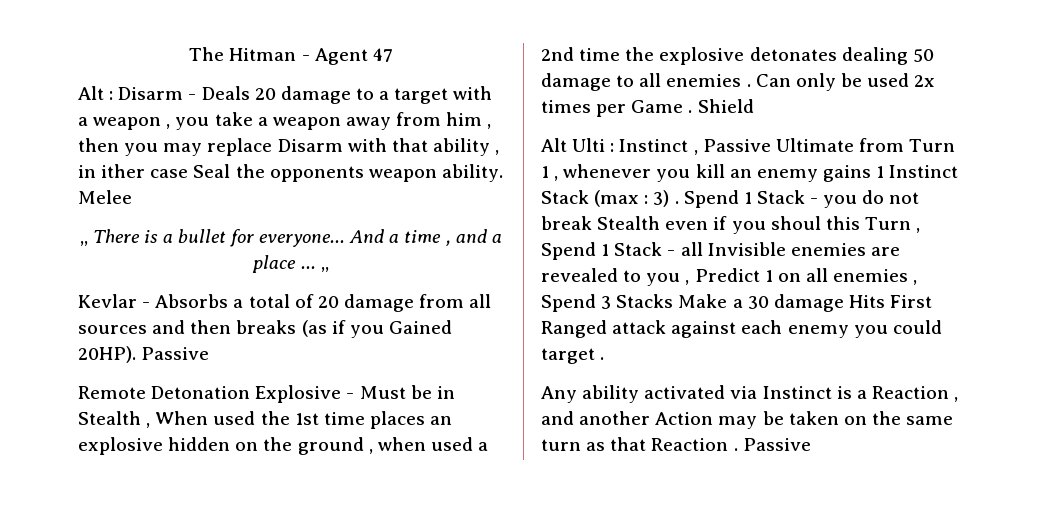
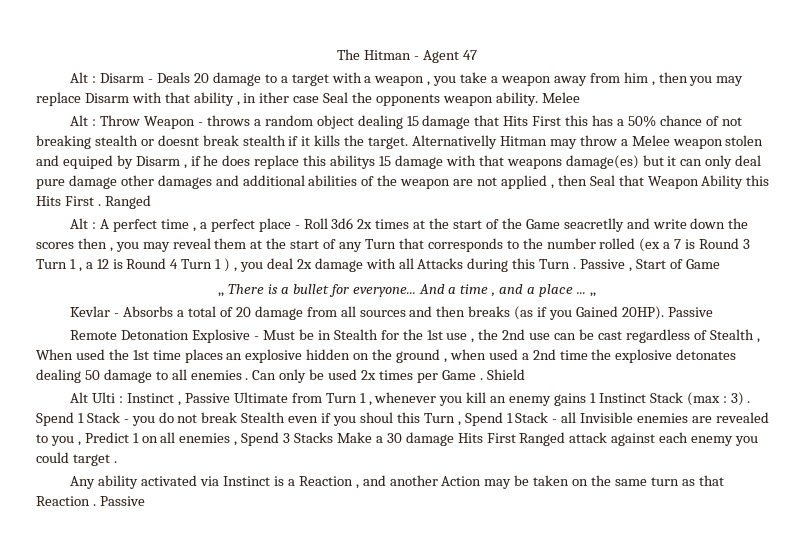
(132, 197) none -> [70,115,742,129] [36,135,764,149] [36,155,762,169] [36,175,770,189] [36,195,151,209] [70,218,749,232] [36,238,750,252] [36,258,720,272] // Alt : Throw Weapon - throws a random object dealing 15 damage that Hits First this has a 50% chance of not breaking stealth or doesnt break stealth if it kills the target. Alternativelly Hitman may throw a Melee weapon stolen and equiped by Disarm , if he does replace this abilitys 15 damage with that weapons damage(es) but it can only deal pure damage other damages and additional abilities of the weapon are not applied , then Seal that Weapon Ability this Hits First . Ranged // Alt : A perfect time , a perfect place - Roll 3d6 2x times at the start of the Game seacretlly and write down the scores then , you may reveal them at the start of any Turn that corresponds to the number rolled (ex a 7 is Round 3 Turn 1 , a 12 is Round 4 Turn 1 ) , you deal 2x damage with all Attacks during this Turn . Passive , Start of Game
(141, 418) none -> [380,329,754,343] for the 1st use , the 2nd use can be cast regardless of Stealth

